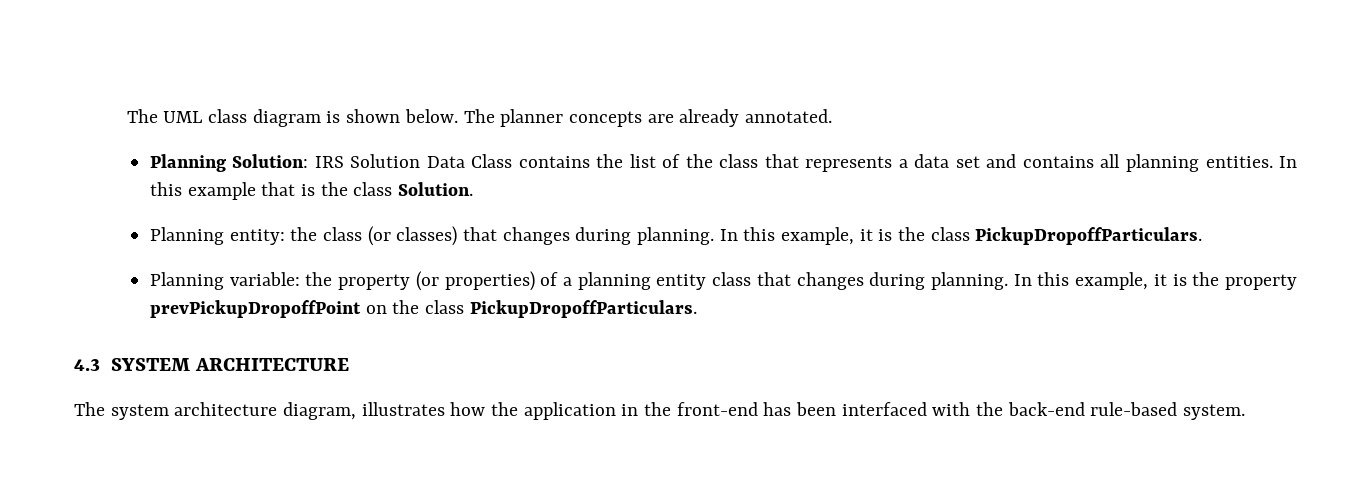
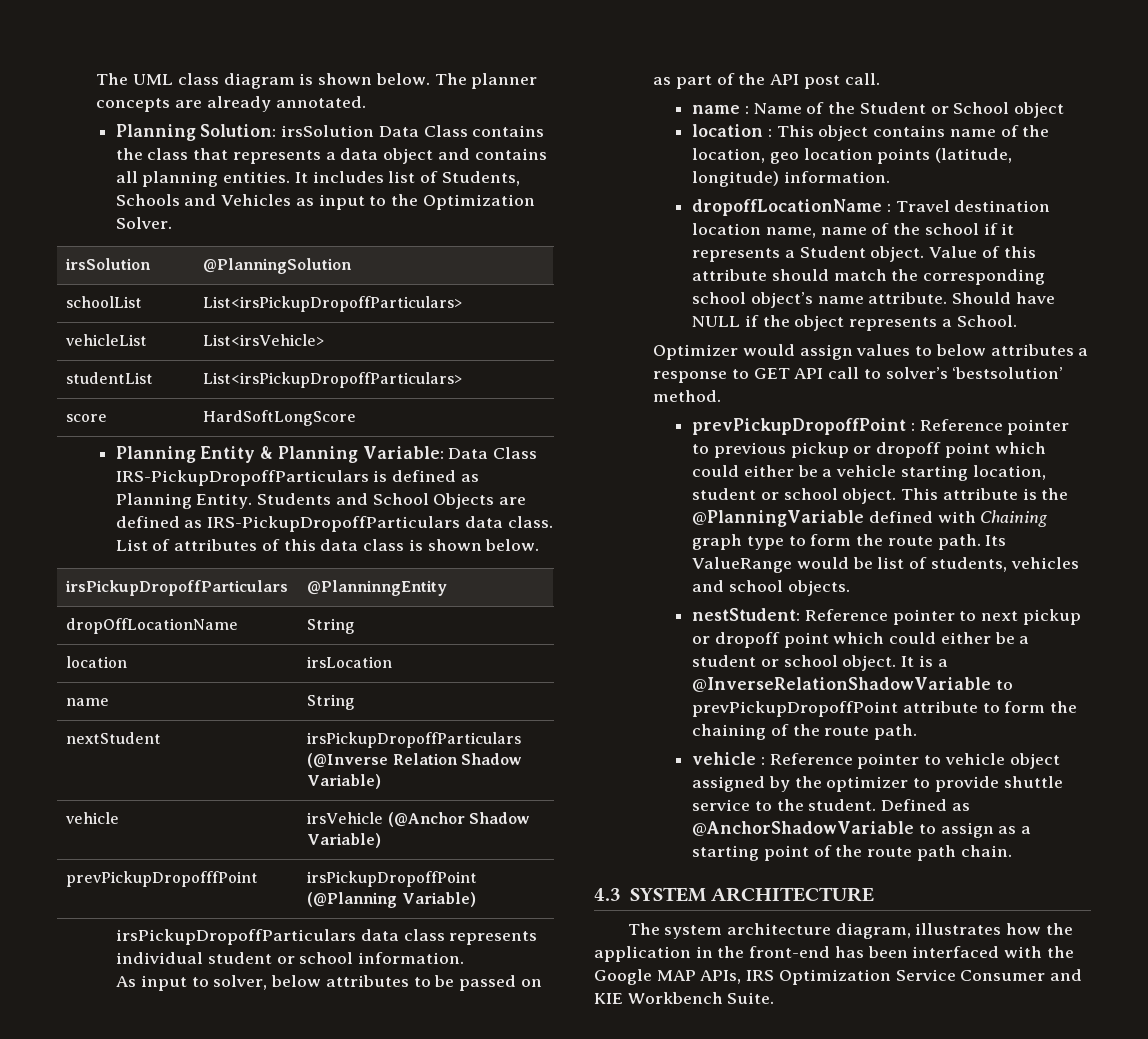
[314,154,421,168] IRS Solution -> [281,125,375,137] irsSolution
[629,154,713,168] list of the -> (143, 154) none
[955,156,980,168] set -> [383,148,434,164] object
[1279,156,1297,168] [149,182,473,200] [149,226,1203,246] [149,271,1297,291] [149,300,697,318] In this example that is the class Solution. // Planning entity: the class (or classes) that changes during planning. In this example, it is the class PickupDropoffParticulars. // Planning variable: the property (or properties) of a planning entity class that changes during planning. In this example, it is the property prevPickupDropoffPoint on the class PickupDropoffParticulars. -> [294,171,520,186] [115,194,535,210] [115,217,172,229] [65,258,152,270] [203,258,353,274] [66,296,143,308] [203,296,463,312] [66,334,148,346] [203,334,325,346] [66,372,154,384] [203,372,463,388] [66,414,108,422] [203,410,357,426] [115,446,538,463] [115,470,479,486] [115,493,527,509] [115,516,553,532] [115,539,540,551] [65,580,289,596] [307,580,448,596] [66,618,239,634] [307,618,356,634] [66,656,128,668] [307,656,393,668] [66,698,110,706] [307,694,356,710] [66,732,162,744] [307,732,522,748] [307,753,523,768] [307,774,382,789] [66,812,120,824] [307,812,531,827] [307,833,382,848] [66,871,259,887] [307,871,478,887] [307,892,476,908] [116,929,538,945] [116,952,465,964] [116,975,542,991] [653,73,880,89] [692,102,1065,118] [692,124,1050,141] [692,148,1013,164] [692,171,890,187] [692,199,1051,216] [692,223,1015,238] [692,246,1036,262] [692,269,1046,285] [692,292,1055,308] [692,315,1017,331] [653,344,1089,360] [653,367,1064,383] [653,390,722,402] [692,418,1070,435] [692,442,1046,458] [692,465,1046,481] [692,488,1069,504] [692,510,1049,527] [692,534,1007,550] [692,557,1079,573] [692,580,850,596] [692,608,1081,625] [692,632,1030,648] [692,655,948,671] [692,677,1013,692] [692,701,1078,717] [692,724,918,740] [692,752,1060,769] [692,776,1063,792] [692,799,970,811] [692,821,1032,838] [692,845,1012,861] It includes list of Students, Schools and Vehicles as input to the Optimization Solver. // irsSolution | @PlanningSolution // schoolList | List<irsPickupDropoffParticulars> // vehicleList | List<irsVehicle> // studentList | List<irsPickupDropoffParticulars> // score | HardSoftLongScore // Planning Entity & Planning Variable: Data Class IRS-PickupDropoffParticulars is defined as Planning Entity. Students and School Objects are defined as IRS-PickupDropoffParticulars data class. List of attributes of this data class is shown below. // irsPickupDropoffParticulars | @PlanninngEntity // dropOffLocationName | String // location | irsLocation // name | String // nextStudent | irsPickupDropoffParticulars (@Inverse Relation Shadow Variable) // vehicle | irsVehicle (@Anchor Shadow Variable) // prevPickupDropofffPoint | irsPickupDropoffPoint (@Planning Variable) // irsPickupDropoffParticulars data class represents individual student or school information. // As input to solver, below attributes to be passed on as part of the API post call. // name : Name of the Student or School object // location : This object contains name of the location, geo location points (latitude, longitude) information. // dropoffLocationName : Travel destination location name, name of the school if it represents a Student object. Value of this attribute should match the corresponding school object’s name attribute. Should have NULL if the object represents a School. // Optimizer would assign values to below attributes a response to GET API call to solver’s ‘bestsolution’ method. // prevPickupDropoffPoint : Reference pointer to previous pickup or dropoff point which could either be a vehicle starting location, student or school object. This attribute is the @PlanningVariable defined with Chaining graph type to form the route path. Its ValueRange would be list of students, vehicles and school objects. // nestStudent: Reference pointer to next pickup or dropoff point which could either be a student or school object. It is a @InverseRelationShadowVariable to prevPickupDropoffPoint attribute to form the chaining of the route path. // vehicle : Reference pointer to vehicle object assigned by the optimizer to provide shuttle service to the student. Defined as @AnchorShadowVariable to assign as a starting point of the route path chain.
[1007,402,1246,420] back-end rule-based system. -> [594,969,1083,985] [594,992,775,1004] Google MAP APIs, IRS Optimization Service Consumer and KIE Workbench Suite.

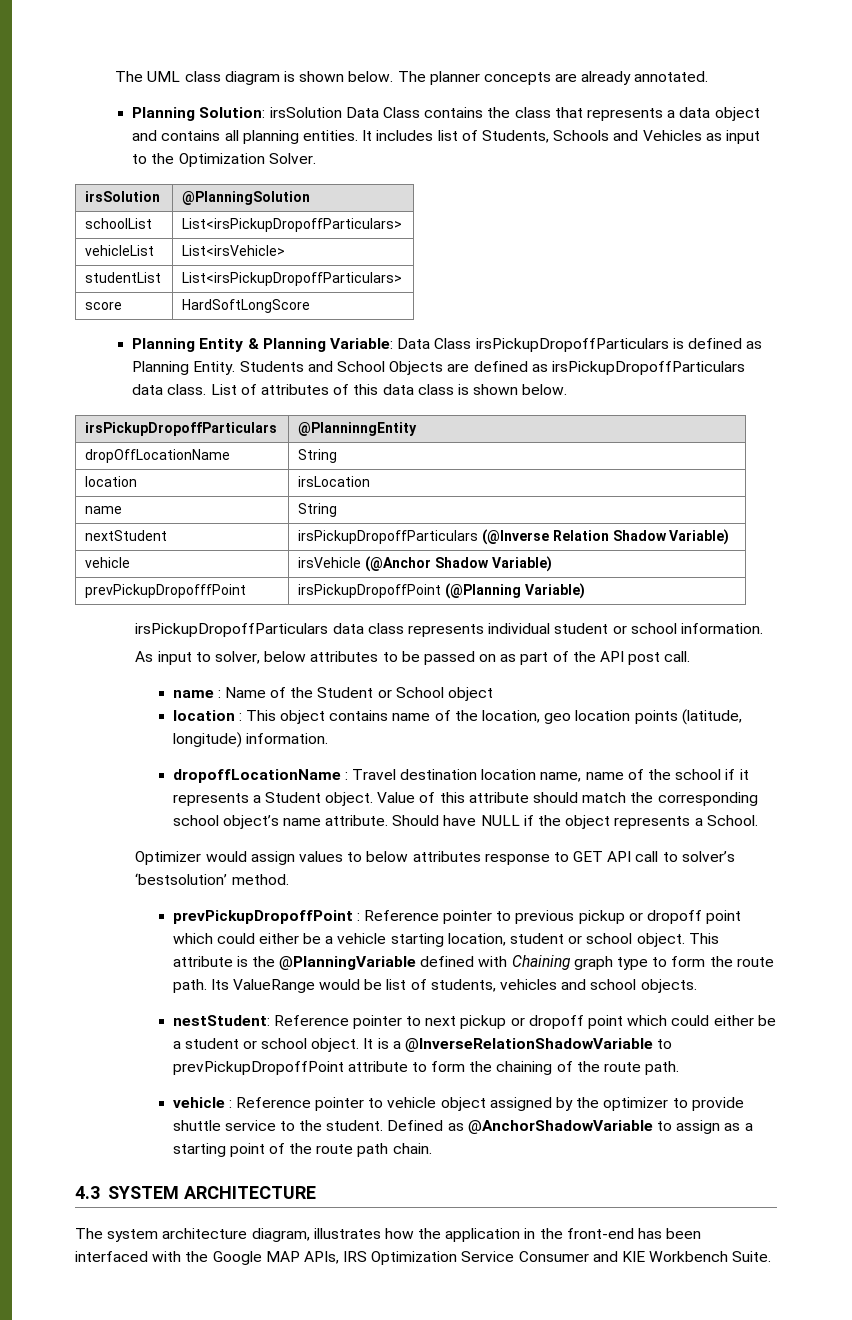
[115,470,369,486] IRS-PickupDropoffParticulars -> [475,338,669,352] irsPickupDropoffParticulars
[207,516,461,532] IRS-PickupDropoffParticulars -> [551,361,745,375] irsPickupDropoffParticulars
[1078,348,1089,356] a -> (481, 856) none

